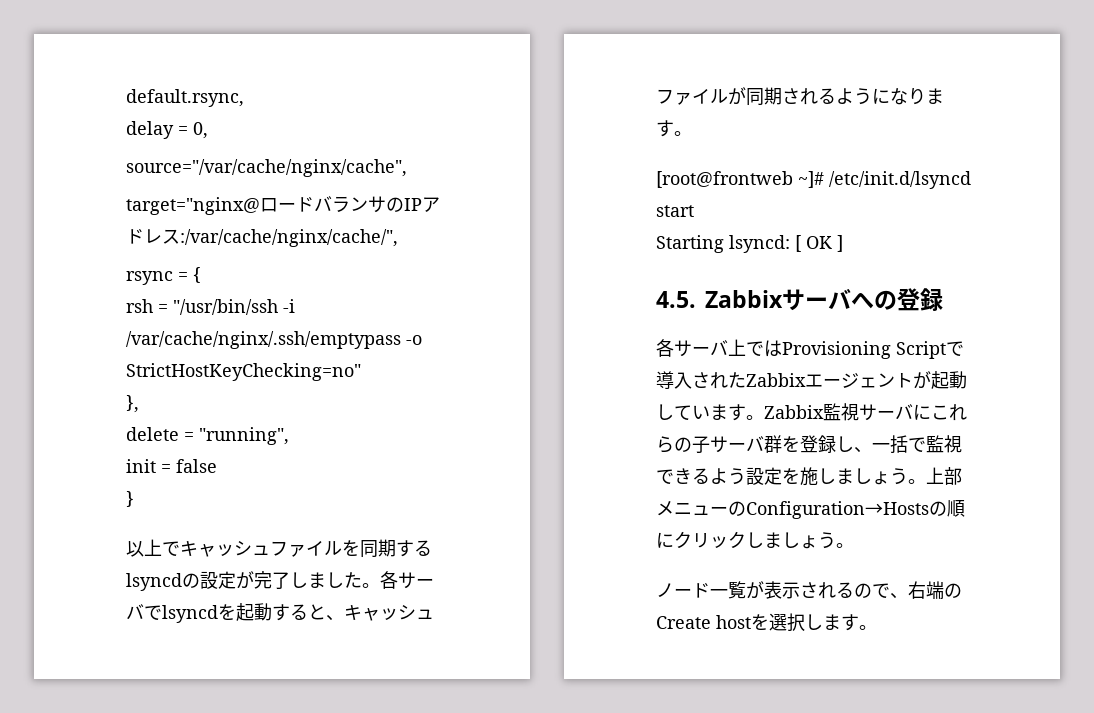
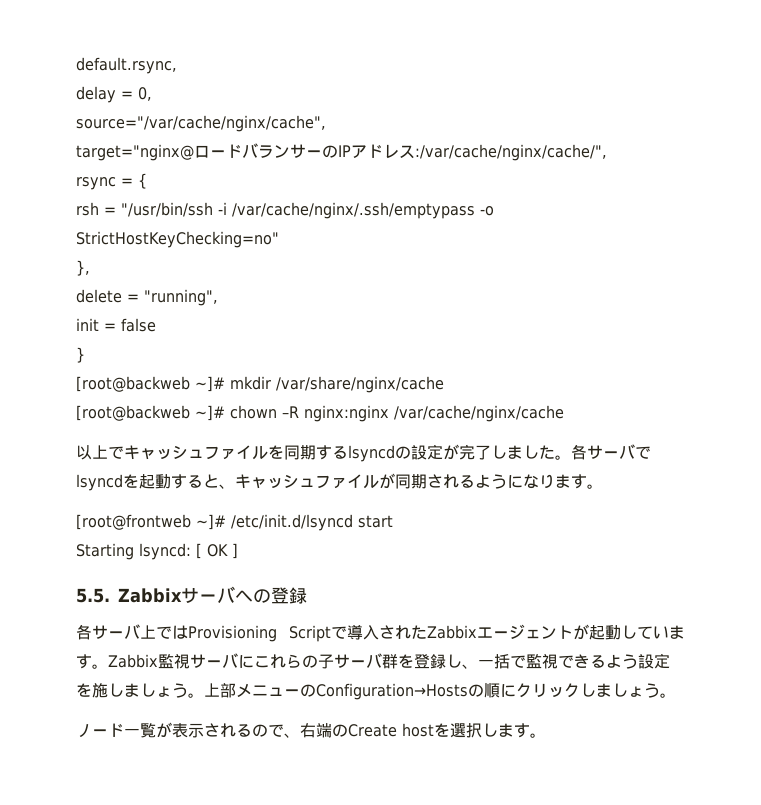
(386, 204) none -> [306,150,322,157] ー
(134, 499) none -> [76,376,444,393] [76,405,564,422] // [root@backweb ~]# mkdir /var/share/nginx/cache // [root@backweb ~]# chown –R nginx:nginx /var/cache/nginx/cache
[656,291,696,308] 4.5. -> [76,588,110,603] 5.5.

